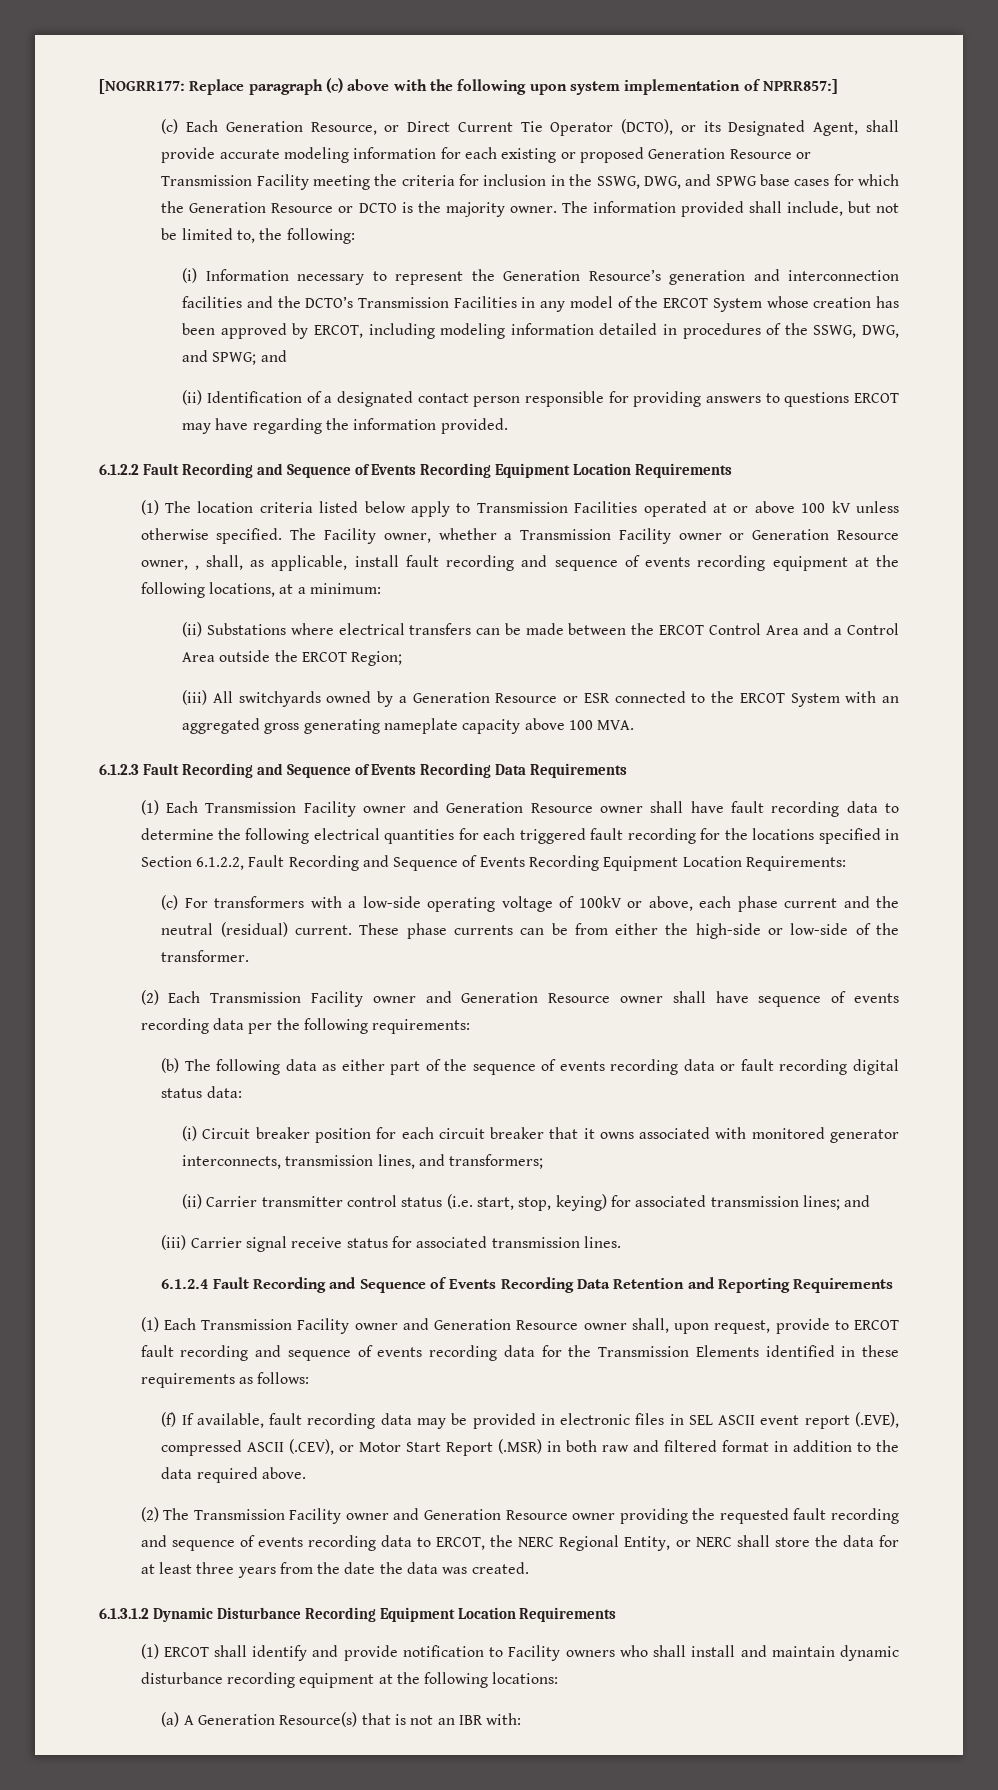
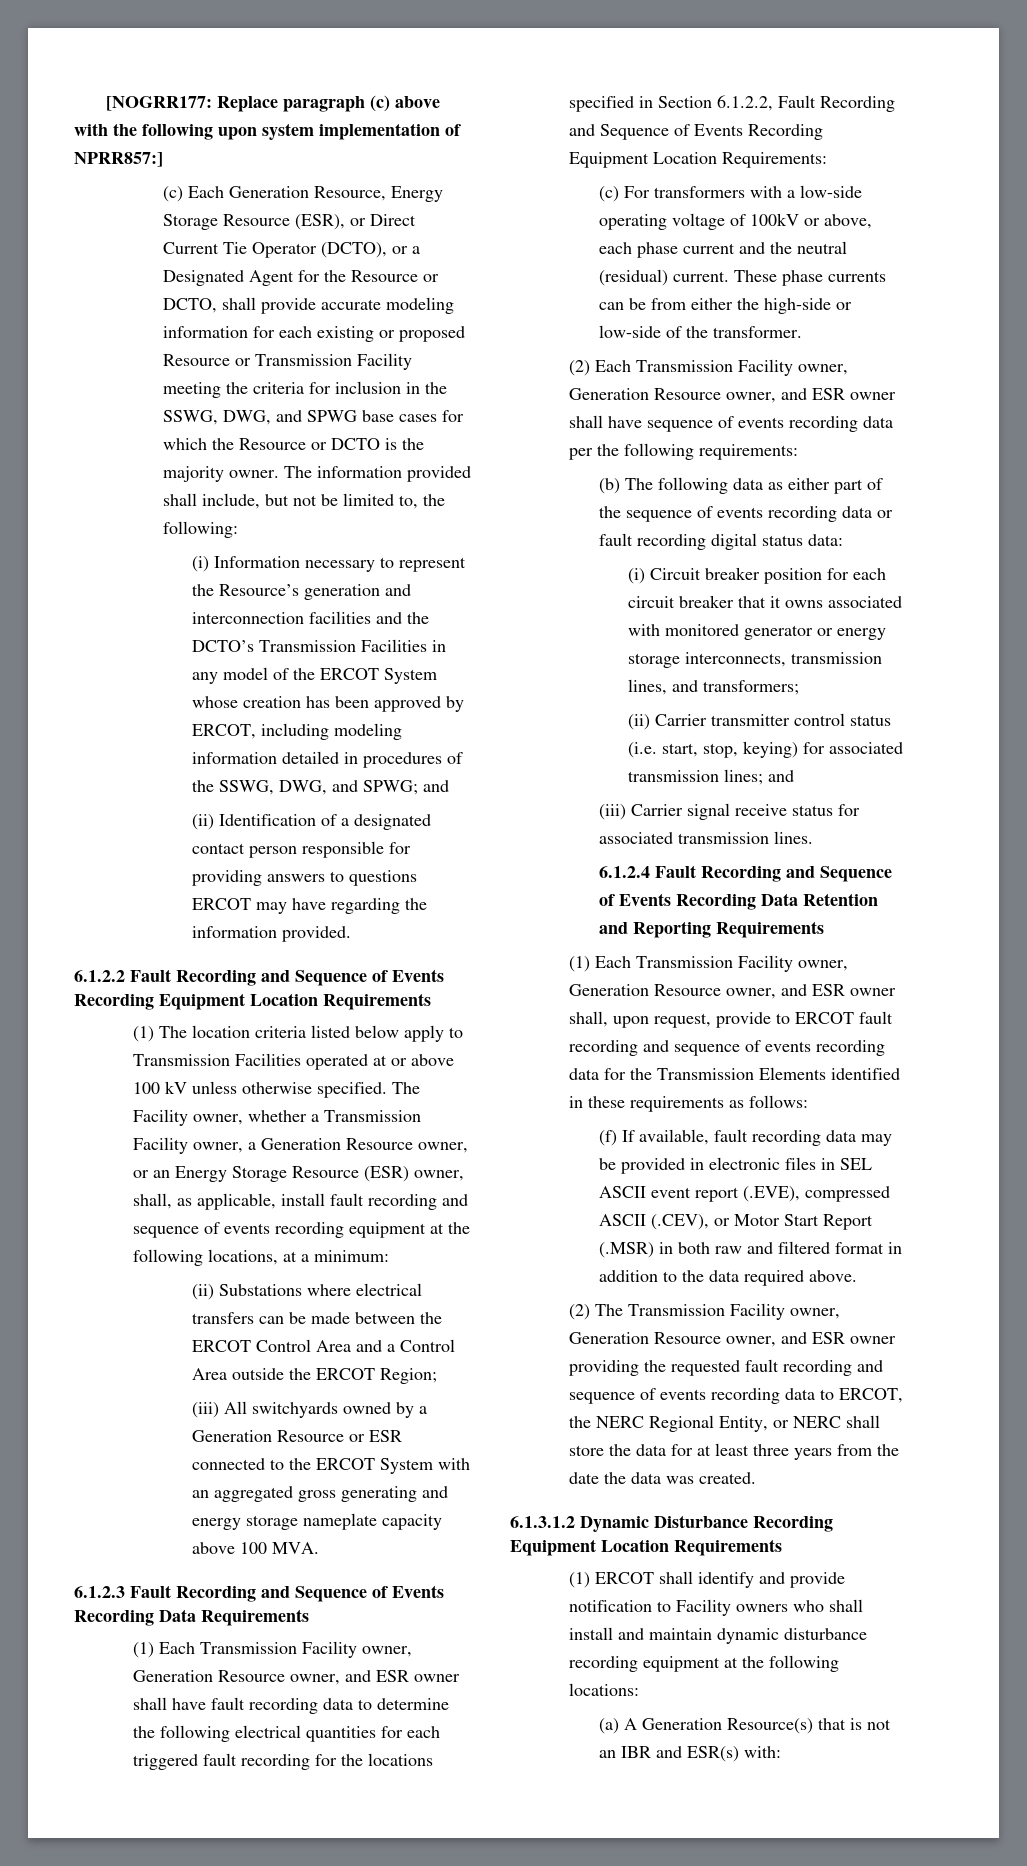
(377, 128) none -> [390,186,443,202] [162,214,345,230] Energy Storage Resource (ESR),
[703,120,859,136] its Designated Agent, -> [411,246,420,254] [162,270,439,286] [162,298,217,313] a Designated Agent for the Resource or DCTO,
[648,148,726,159] Generation -> (465, 334) none
[189,202,267,213] Generation -> (234, 444) none
[503,270,581,281] Generation -> (215, 590) none
[678,529,899,540] [140,560,199,570] owner or Generation Resource owner, , -> [193,1138,469,1153] [133,1166,465,1182] owner, a Generation Resource owner, or an Energy Storage Resource (ESR) owner,
(380, 726) none -> [422,1486,449,1498] [192,1515,299,1530] and energy storage
[362,801,593,813] owner and Generation Resource -> [362,1646,413,1657] [133,1670,410,1685] owner, Generation Resource owner, and ESR
[372,991,611,1003] owner and Generation Resource -> [798,364,849,375] [569,388,846,403] owner, Generation Resource owner, and ESR
(900, 1136) none -> [817,628,887,640] [628,653,681,668] or energy storage
[354,1318,579,1330] owner and Generation Resource -> [798,960,849,971] [569,984,846,999] owner, Generation Resource owner, and ESR
[345,1508,568,1520] owner and Generation Resource -> [790,1308,841,1319] [569,1332,846,1347] owner, Generation Resource owner, and ESR
(483, 1720) none -> [655,1746,739,1762] and ESR(s)

